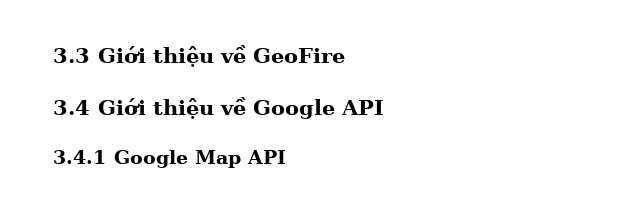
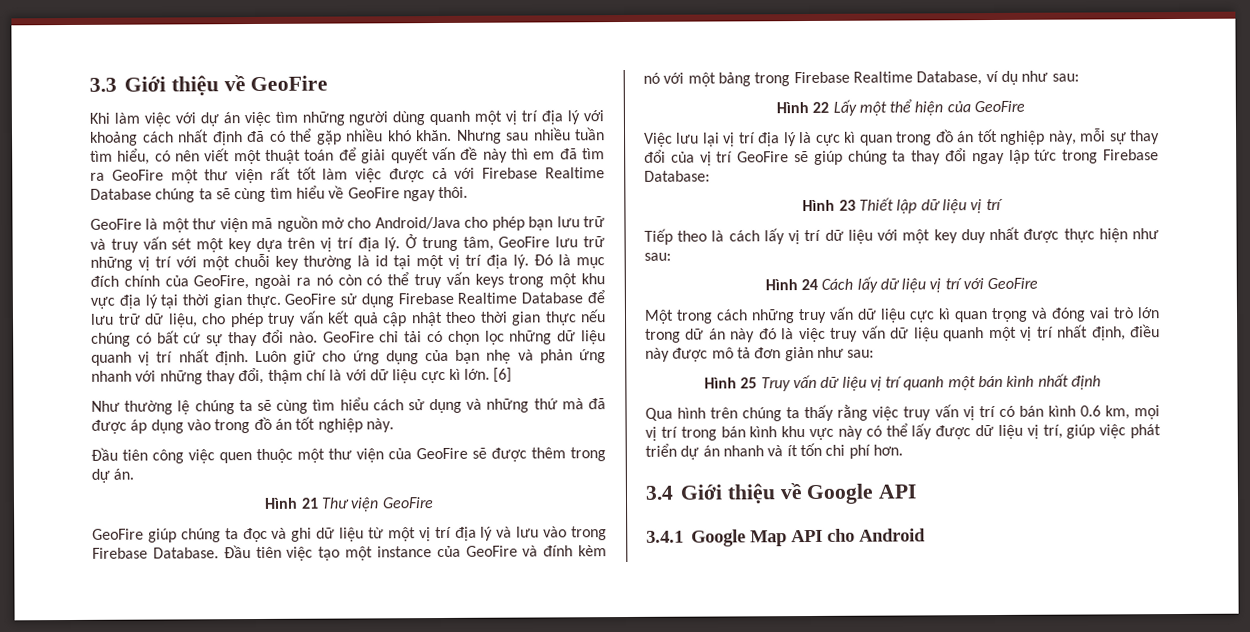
(345, 55) none -> [89,110,604,127] [89,127,605,146] [90,146,606,165] [90,166,605,184] [90,185,469,203] [90,215,605,233] [90,234,605,253] [90,253,605,271] [90,271,606,290] [90,290,605,309] [90,309,606,328] [91,329,606,347] [91,349,606,366] [91,367,513,385] [91,397,606,415] [91,416,394,434] [91,447,606,464] [91,468,135,483] [264,497,434,512] [92,526,608,543] [92,545,607,561] [643,70,1079,87] [775,99,1026,116] [644,128,1160,147] [644,148,1159,166] [644,170,710,182] [802,197,1003,214] [644,226,1160,245] [644,252,671,261] [764,276,1039,293] [644,306,1160,324] [645,324,1161,343] [645,346,875,362] [703,373,1102,392] [645,404,1160,422] [645,423,1161,441] [645,442,903,460] // Khi làm việc với dự án việc tìm những người dùng quanh một vị trí địa lý với khoảng cách nhất định đã có thể gặp nhiều khó khăn. Nhưng sau nhiều tuần tìm hiểu, có nên viết một thuật toán để giải quyết vấn đề này thì em đã tìm ra GeoFire một thư viện rất tốt làm việc được cả với Firebase Realtime Database chúng ta sẽ cùng tìm hiểu về GeoFire ngay thôi. // GeoFire là một thư viện mã nguồn mở cho Android/Java cho phép bạn lưu trữ và truy vấn sét một key dựa trên vị trí địa lý. Ở trung tâm, GeoFire lưu trữ những vị trí với một chuỗi key thường là id tại một vị trí địa lý. Đó là mục đích chính của GeoFire, ngoài ra nó còn có thể truy vấn keys trong một khu vực địa lý tại thời gian thực. GeoFire sử dụng Firebase Realtime Database để lưu trữ dữ liệu, cho phép truy vấn kết quả cập nhật theo thời gian thực nếu chúng có bất cứ sự thay đổi nào. GeoFire chỉ tải có chọn lọc những dữ liệu quanh vị trí nhất định. Luôn giữ cho ứng dụng của bạn nhẹ và phản ứng nhanh với những thay đổi, thậm chí là với dữ liệu cực kì lớn. [6] // Như thường lệ chúng ta sẽ cùng tìm hiểu cách sử dụng và những thứ mà đã được áp dụng vào trong đồ án tốt nghiệp này. // Đầu tiên công việc quen thuộc một thư viện của GeoFire sẽ được thêm trong dự án. // Hình 21 Thư viện GeoFire // GeoFire giúp chúng ta đọc và ghi dữ liệu từ một vị trí địa lý và lưu vào trong Firebase Database. Đầu tiên việc tạo một instance của GeoFire và đính kèm nó với một bảng trong Firebase Realtime Database, ví dụ như sau: // Hình 22 Lấy một thể hiện của GeoFire // Việc lưu lại vị trí địa lý là cực kì quan trong đồ án tốt nghiệp này, mỗi sự thay đổi của vị trí GeoFire sẽ giúp chúng ta thay đổi ngay lập tức trong Firebase Database: // Hình 23 Thiết lập dữ liệu vị trí // Tiếp theo là cách lấy vị trí dữ liệu với một key duy nhất được thực hiện như sau: // Hình 24 Cách lấy dữ liệu vị trí với GeoFire // Một trong cách những truy vấn dữ liệu cực kì quan trọng và đóng vai trò lớn trong dữ án này đó là việc truy vấn dữ liệu quanh một vị trí nhất định, điều này được mô tả đơn giản như sau: // Hình 25 Truy vấn dữ liệu vị trí quanh một bán kình nhất định // Qua hình trên chúng ta thấy rằng việc truy vấn vị trí có bán kình 0.6 km, mọi vị trí trong bán kình khu vực này có thể lấy được dữ liệu vị trí, giúp việc phát triển dự án nhanh và ít tốn chi phí hơn.
(286, 157) none -> [827,528,926,542] cho Android

